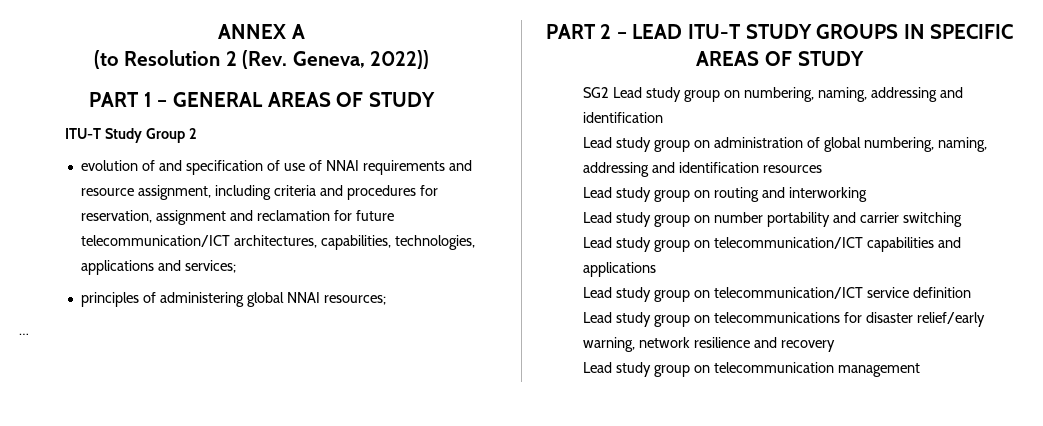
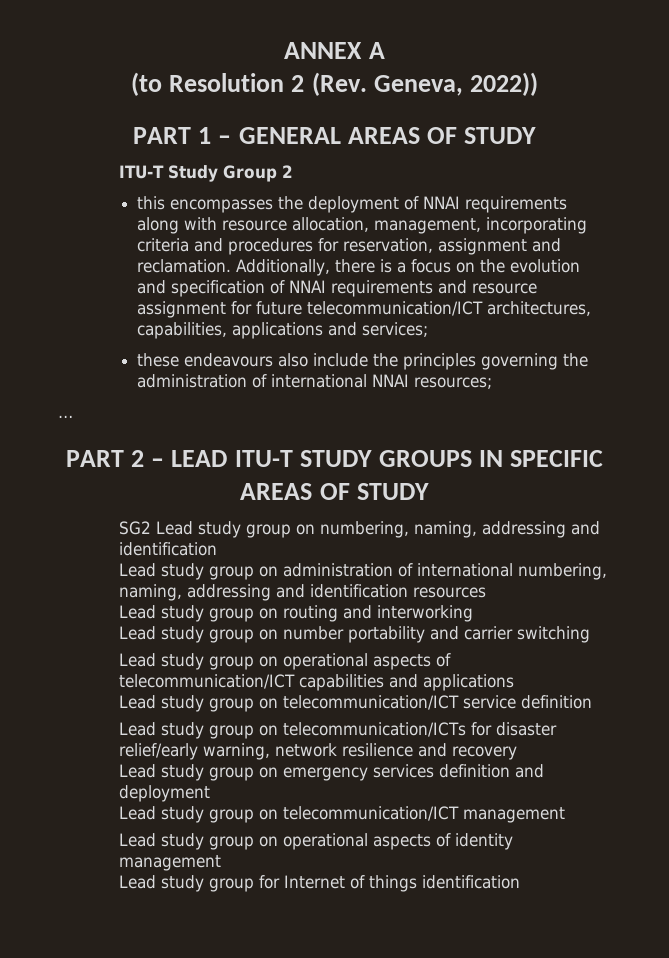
[81,160,472,175] [81,185,272,200] evolution of and specification of use of NNAI requirements and resource assignment, including -> [137,196,568,213] [137,217,588,234] this encompasses the deployment of NNAI requirements along with resource allocation, management, incorporating
[257,210,331,221] reclamation -> [137,259,581,276] [137,280,538,297] [137,301,227,318] reclamation. Additionally, there is a focus on the evolution and specification of NNAI requirements and resource assignment
[395,235,476,250] technologies, -> (228, 330) none
[81,292,285,307] principles of administering global -> [137,353,589,370] [137,374,368,388] these endeavours also include the principles governing the administration of international
[823,137,861,152] global -> [417,563,514,577] international
(711, 244) none -> [283,653,452,670] operational aspects of
[713,312,840,323] telecommunications -> [283,722,467,737] telecommunication/ICTs
[713,362,920,377] telecommunication management -> [283,764,545,781] [119,785,211,802] [119,806,566,823] [119,833,514,850] [119,855,222,871] [119,875,521,892] emergency services definition and deployment // Lead study group on telecommunication/ICT management // Lead study group on operational aspects of identity management // Lead study group for Internet of things identification

